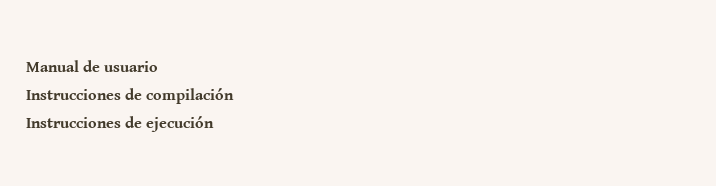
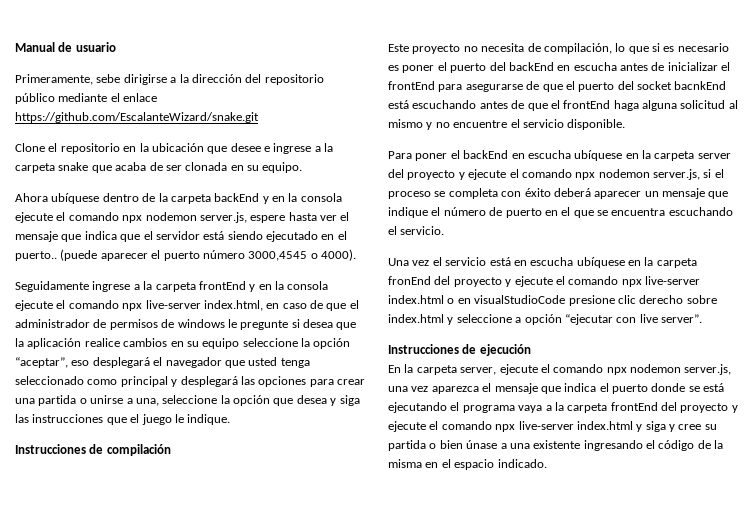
[26,88,235,104] [26,116,215,132] Instrucciones de compilación // Instrucciones de ejecución -> [15,74,324,85] [15,93,158,104] [15,112,259,123] [15,143,334,154] [15,162,303,173] [15,193,342,204] [15,212,350,223] [15,231,347,242] [15,249,356,261] [15,281,329,292] [15,300,359,311] [15,319,357,330] [15,338,351,349] [15,357,310,368] [15,376,365,387] [15,395,360,406] [15,414,231,425] [15,444,171,456] [388,43,729,54] [388,62,731,73] [388,81,727,92] [388,100,738,111] [388,119,626,130] [388,150,731,161] [388,169,724,180] [388,188,729,199] [388,207,733,218] [388,226,445,235] [388,257,697,268] [388,276,700,287] [388,295,717,306] [388,314,702,325] [388,344,531,356] [388,364,732,375] [388,383,725,394] [388,402,738,413] [388,421,717,432] [388,440,724,451] [388,459,547,470] Primeramente, sebe dirigirse a la dirección del repositorio público mediante el enlace https://github.com/EscalanteWizard/snake.git // Clone el repositorio en la ubicación que desee e ingrese a la carpeta snake que acaba de ser clonada en su equipo. // Ahora ubíquese dentro de la carpeta backEnd y en la consola ejecute el comando npx nodemon server.js, espere hasta ver el mensaje que indica que el servidor está siendo ejecutado en el puerto.. (puede aparecer el puerto número 3000,4545 o 4000). // Seguidamente ingrese a la carpeta frontEnd y en la consola ejecute el comando npx live-server index.html, en caso de que el administrador de permisos de windows le pregunte si desea que la aplicación realice cambios en su equipo seleccione la opción “aceptar”, eso desplegará el navegador que usted tenga seleccionado como principal y desplegará las opciones para crear una partida o unirse a una, seleccione la opción que desea y siga las instrucciones que el juego le indique. // Instrucciones de compilación // Este proyecto no necesita de compilación, lo que si es necesario es poner el puerto del backEnd en escucha antes de inicializar el frontEnd para asegurarse de que el puerto del socket bacnkEnd está escuchando antes de que el frontEnd haga alguna solicitud al mismo y no encuentre el servicio disponible. // Para poner el backEnd en escucha ubíquese en la carpeta server del proyecto y ejecute el comando npx nodemon server.js, si el proceso se completa con éxito deberá aparecer un mensaje que indique el número de puerto en el que se encuentra escuchando el servicio. // Una vez el servicio está en escucha ubíquese en la carpeta fronEnd del proyecto y ejecute el comando npx live-server index.html o en visualStudioCode presione clic derecho sobre index.html y seleccione a opción “ejecutar con live server”. // Instrucciones de ejecución // En la carpeta server, ejecute el comando npx nodemon server.js, una vez aparezca el mensaje que indica el puerto donde se está ejecutando el programa vaya a la carpeta frontEnd del proyecto y ejecute el comando npx live-server index.html y siga y cree su partida o bien únase a una existente ingresando el código de la misma en el espacio indicado.

